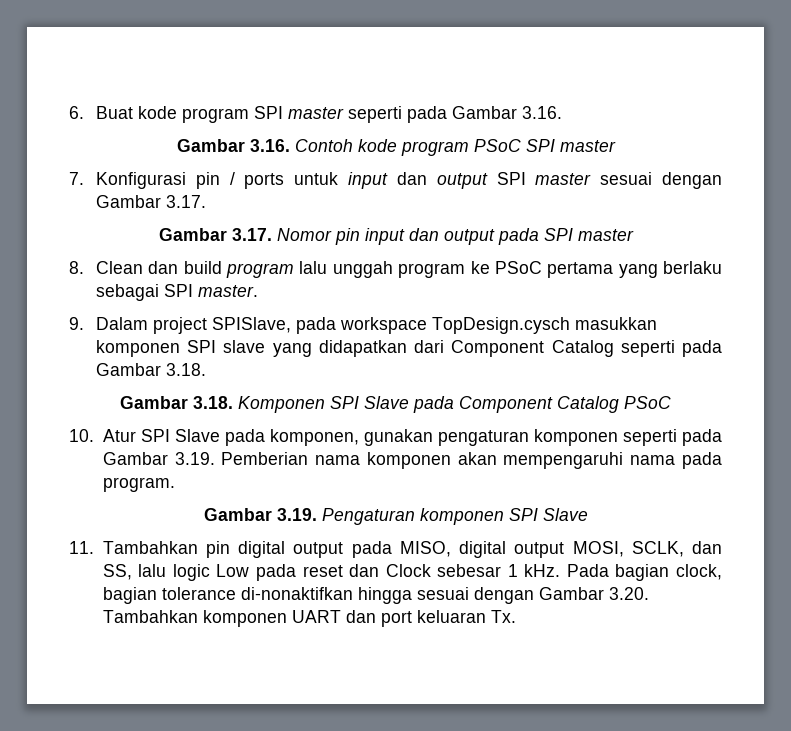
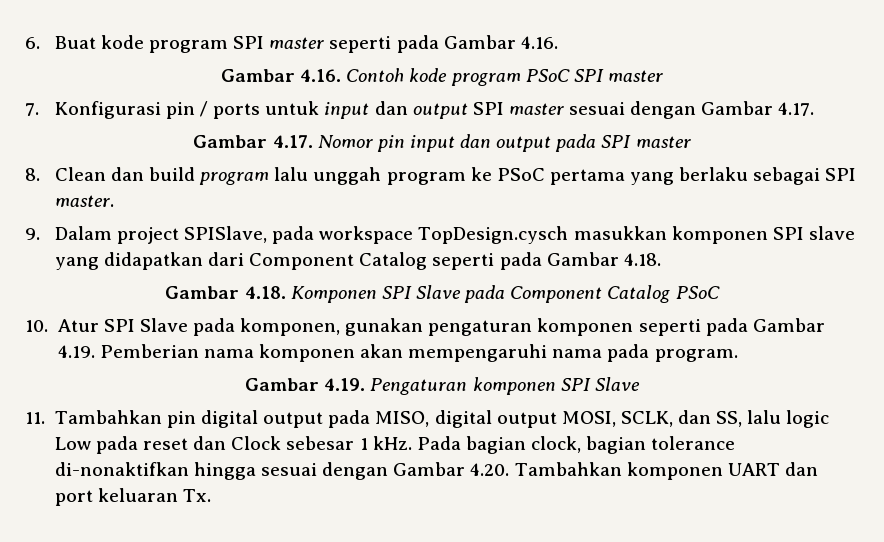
[522,106,563,119] [176,139,290,152] 3.16. // Gambar 3.16. -> [520,36,558,49] [221,69,342,82] 4.16. // Gambar 4.16.
[166,195,207,208] [158,228,272,241] 3.17. // Gambar 3.17. -> [778,102,815,116] [193,135,313,148] 4.17. // Gambar 4.17.
[166,363,207,376] [120,396,233,409] 3.18. // Gambar 3.18. -> [623,253,661,266] [165,286,286,299] 4.18. // Gambar 4.18.
[174,452,215,465] 3.19. -> [57,345,95,358] 4.19.
[276,508,317,521] 3.19. -> [324,378,366,391] 4.19.
[608,587,649,600] 3.20. -> [470,463,510,476] 4.20.

